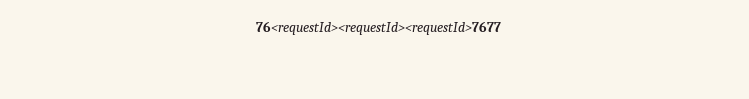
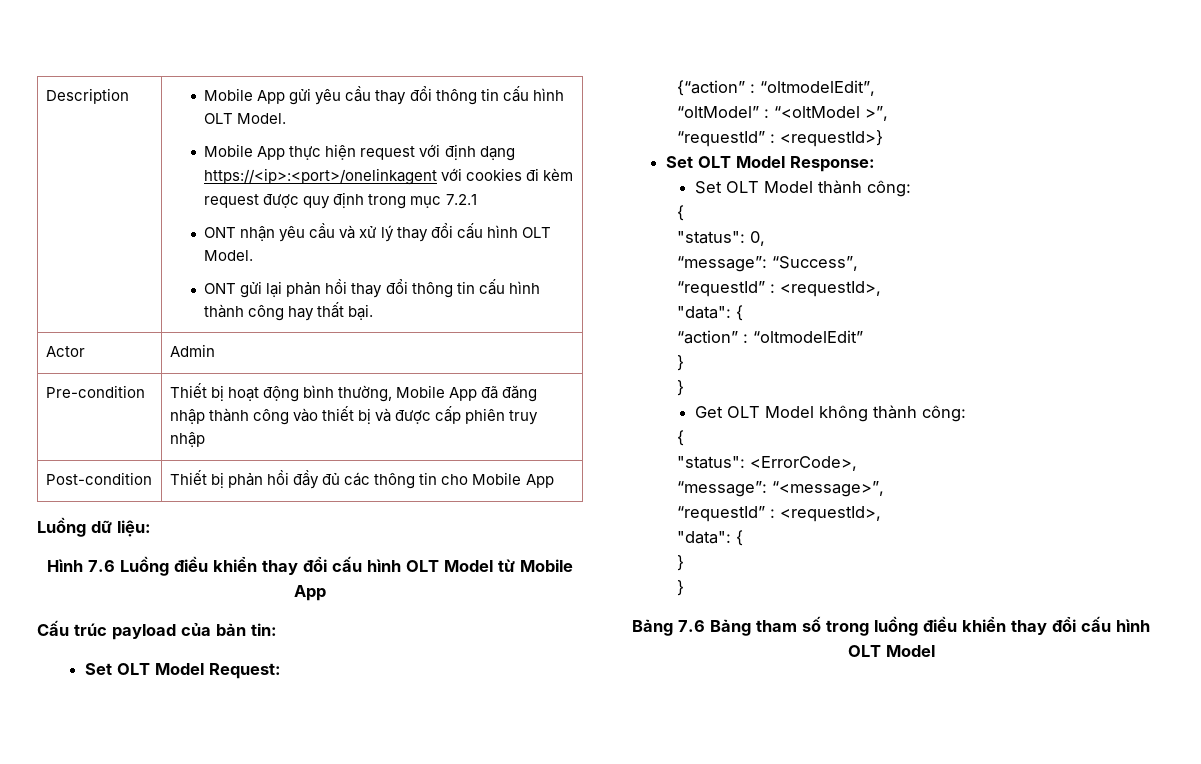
[256,21,501,35] 76<requestId><requestId><requestId>7677 -> [45,88,129,104] [204,86,564,105] [204,113,287,124] [204,144,515,161] [204,168,574,185] [204,192,477,209] [204,223,551,242] [204,250,254,261] [204,279,540,298] [204,302,374,321] [45,346,85,357] [169,344,215,357] [45,385,145,398] [169,383,538,402] [169,406,539,425] [169,431,205,448] [45,472,152,485] [169,470,554,489] [37,517,151,537] [47,556,573,576] [294,585,326,601] [37,620,277,640] [84,663,281,679] [677,80,876,96] [677,106,889,121] [677,130,884,147] [665,156,875,172] [695,180,912,197] [677,205,685,221] [677,231,766,246] [677,256,859,272] [677,281,882,297] [677,305,744,321] [677,330,864,344] [677,355,685,371] [677,380,685,396] [695,405,967,422] [677,430,685,446] [677,456,858,471] [677,481,885,497] [677,506,882,522] [677,530,744,546] [677,555,685,571] [677,580,685,596] [632,616,1150,636] [847,645,935,657] Description | Mobile App gửi yêu cầu thay đổi thông tin cấu hình OLT Model. // Mobile App thực hiện request với định dạng https://<ip>:<port>/onelinkagent với cookies đi kèm request được quy định trong mục 7.2.1 // ONT nhận yêu cầu và xử lý thay đổi cấu hình OLT Model. // ONT gửi lại phản hồi thay đổi thông tin cấu hình thành công hay thất bại. // Actor | Admin // Pre-condition | Thiết bị hoạt động bình thường, Mobile App đã đăng nhập thành công vào thiết bị và được cấp phiên truy nhập // Post-condition | Thiết bị phản hồi đầy đủ các thông tin cho Mobile App // Luồng dữ liệu: // Hình 7.6 Luồng điều khiển thay đổi cấu hình OLT Model từ Mobile App // Cấu trúc payload của bản tin: // Set OLT Model Request: // {“action” : “oltmodelEdit”, // “oltModel” : “<oltModel >”, // “requestId” : <requestId>} // Set OLT Model Response: // Set OLT Model thành công: // { // "status": 0, // “message”: “Success”, // “requestId” : <requestId>, // "data": { // “action” : “oltmodelEdit” // } // } // Get OLT Model không thành công: // { // "status": <ErrorCode>, // “message”: “<message>”, // “requestId” : <requestId>, // "data": { // } // } // Bảng 7.6 Bảng tham số trong luồng điều khiển thay đổi cấu hình OLT Model

